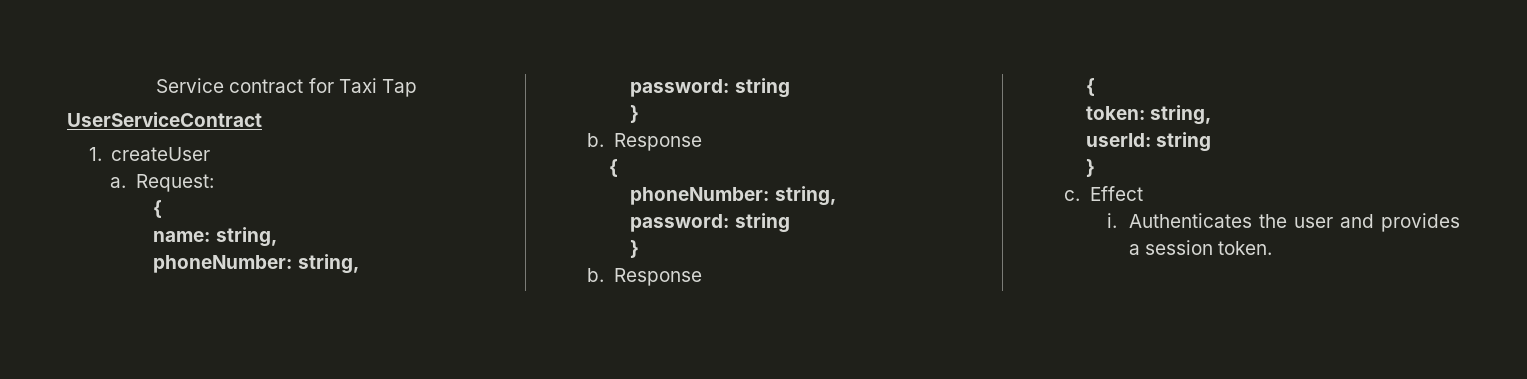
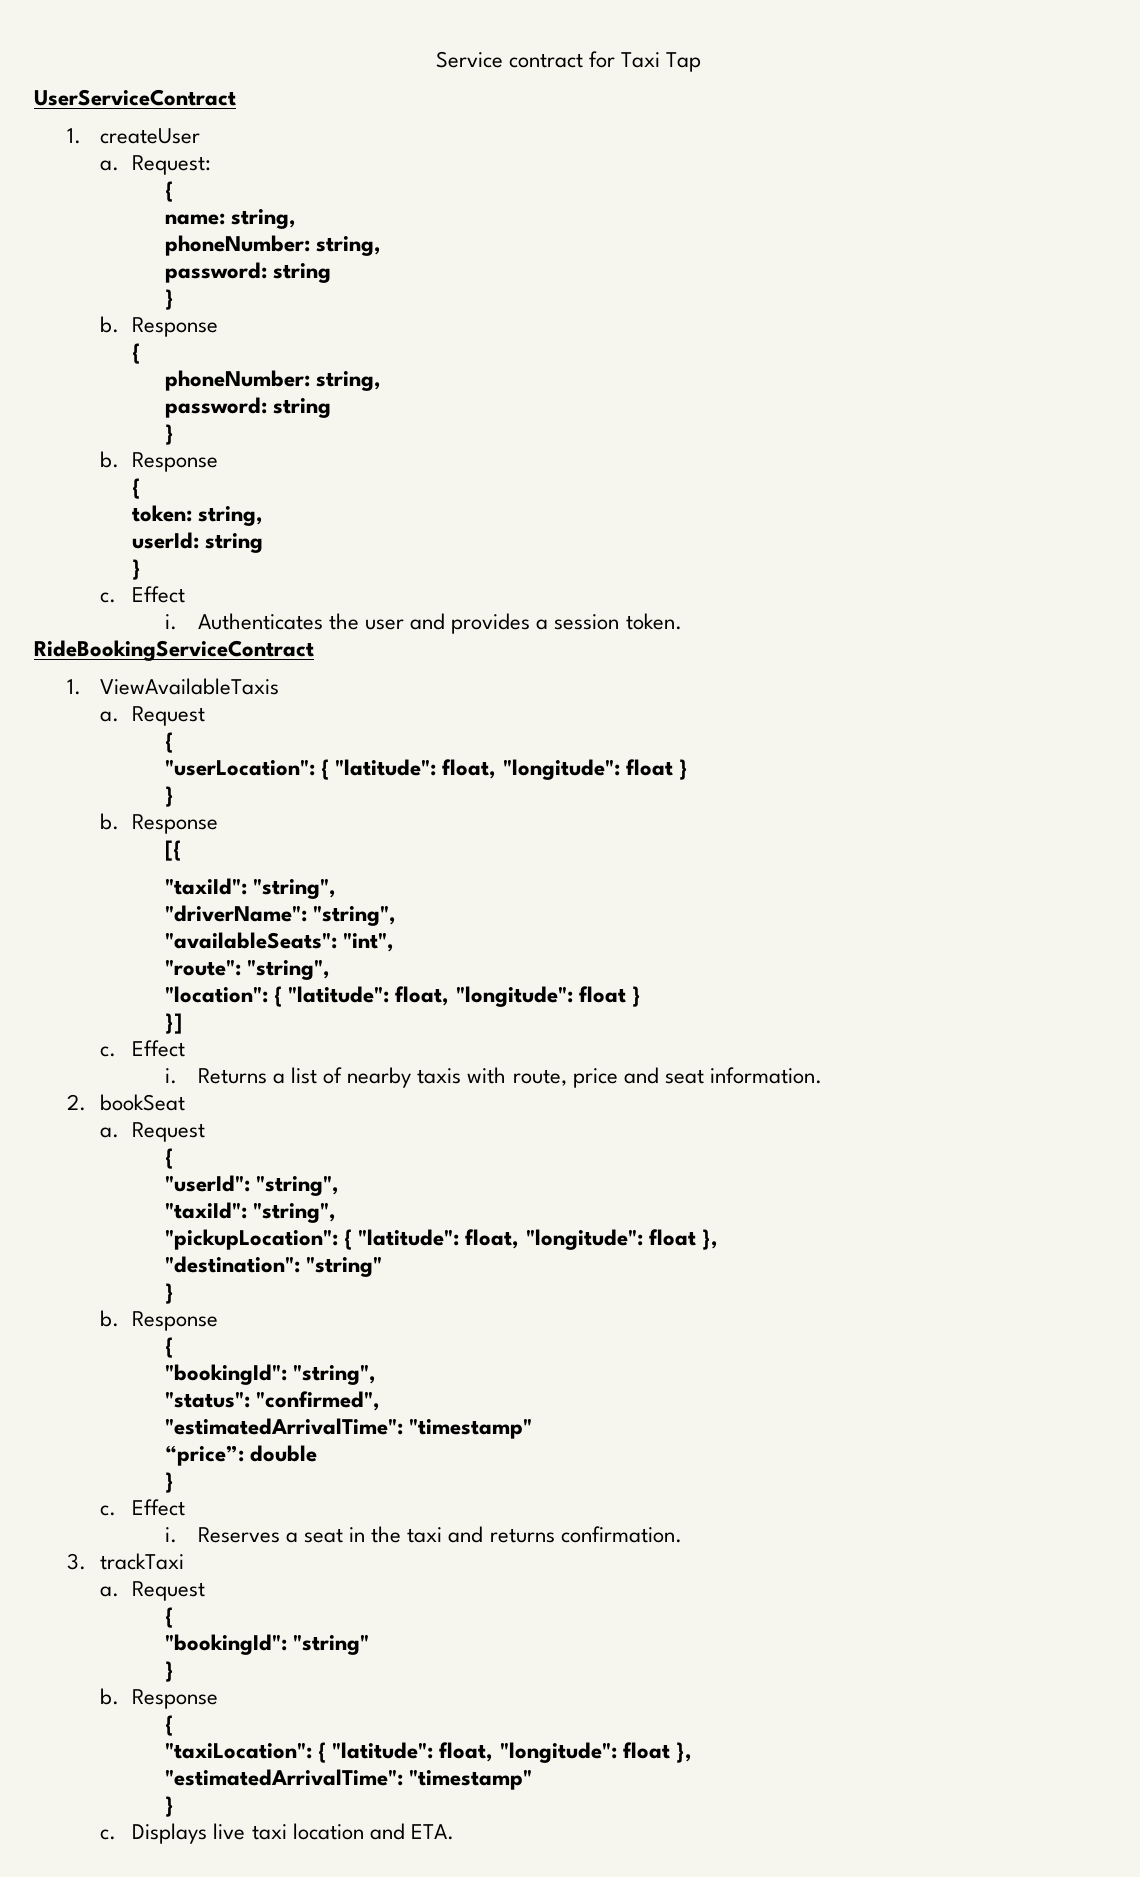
(1273, 248) none -> [34,640,314,661] [66,678,279,695] [99,706,206,726] [165,732,174,753] [165,759,688,780] [165,786,175,807] [99,813,219,834] [165,840,182,861] [165,878,337,899] [165,905,397,926] [165,932,395,952] [165,959,331,980] [165,986,641,1007] [165,1013,183,1034] [99,1040,186,1057] [165,1067,822,1088] [66,1094,185,1111] [99,1122,206,1142] [165,1148,174,1169] [165,1175,340,1196] [165,1202,337,1223] [165,1229,718,1250] [165,1256,383,1277] [165,1283,175,1304] [99,1310,219,1331] [165,1337,174,1358] [165,1364,377,1385] [165,1391,381,1411] [165,1418,533,1439] [165,1445,318,1466] [165,1472,175,1493] [99,1499,186,1516] [165,1526,682,1543] [66,1553,184,1570] [99,1581,206,1601] [165,1607,174,1628] [165,1634,370,1655] [165,1661,175,1682] [99,1688,219,1709] [165,1715,174,1736] [165,1742,692,1763] [165,1769,533,1790] [165,1796,175,1817] [99,1823,454,1844] // RideBookingServiceContract // 1. ViewAvailableTaxis // a. Request // { // "userLocation": { "latitude": float, "longitude": float } // } // b. Response // [{ // "taxiId": "string", // "driverName": "string", // "availableSeats": "int", // "route": "string", // "location": { "latitude": float, "longitude": float } // }] // c. Effect // i. Returns a list of nearby taxis with route, price and seat information. // 2. bookSeat // a. Request // { // "userId": "string", // "taxiId": "string", // "pickupLocation": { "latitude": float, "longitude": float }, // "destination": "string" // } // b. Response // { // "bookingId": "string", // "status": "confirmed", // "estimatedArrivalTime": "timestamp" // “price”: double // } // c. Effect // i. Reserves a seat in the taxi and returns confirmation. // 3. trackTaxi // a. Request // { // "bookingId": "string" // } // b. Response // { // "taxiLocation": { "latitude": float, "longitude": float }, // "estimatedArrivalTime": "timestamp" // } // c. Displays live taxi location and ETA.

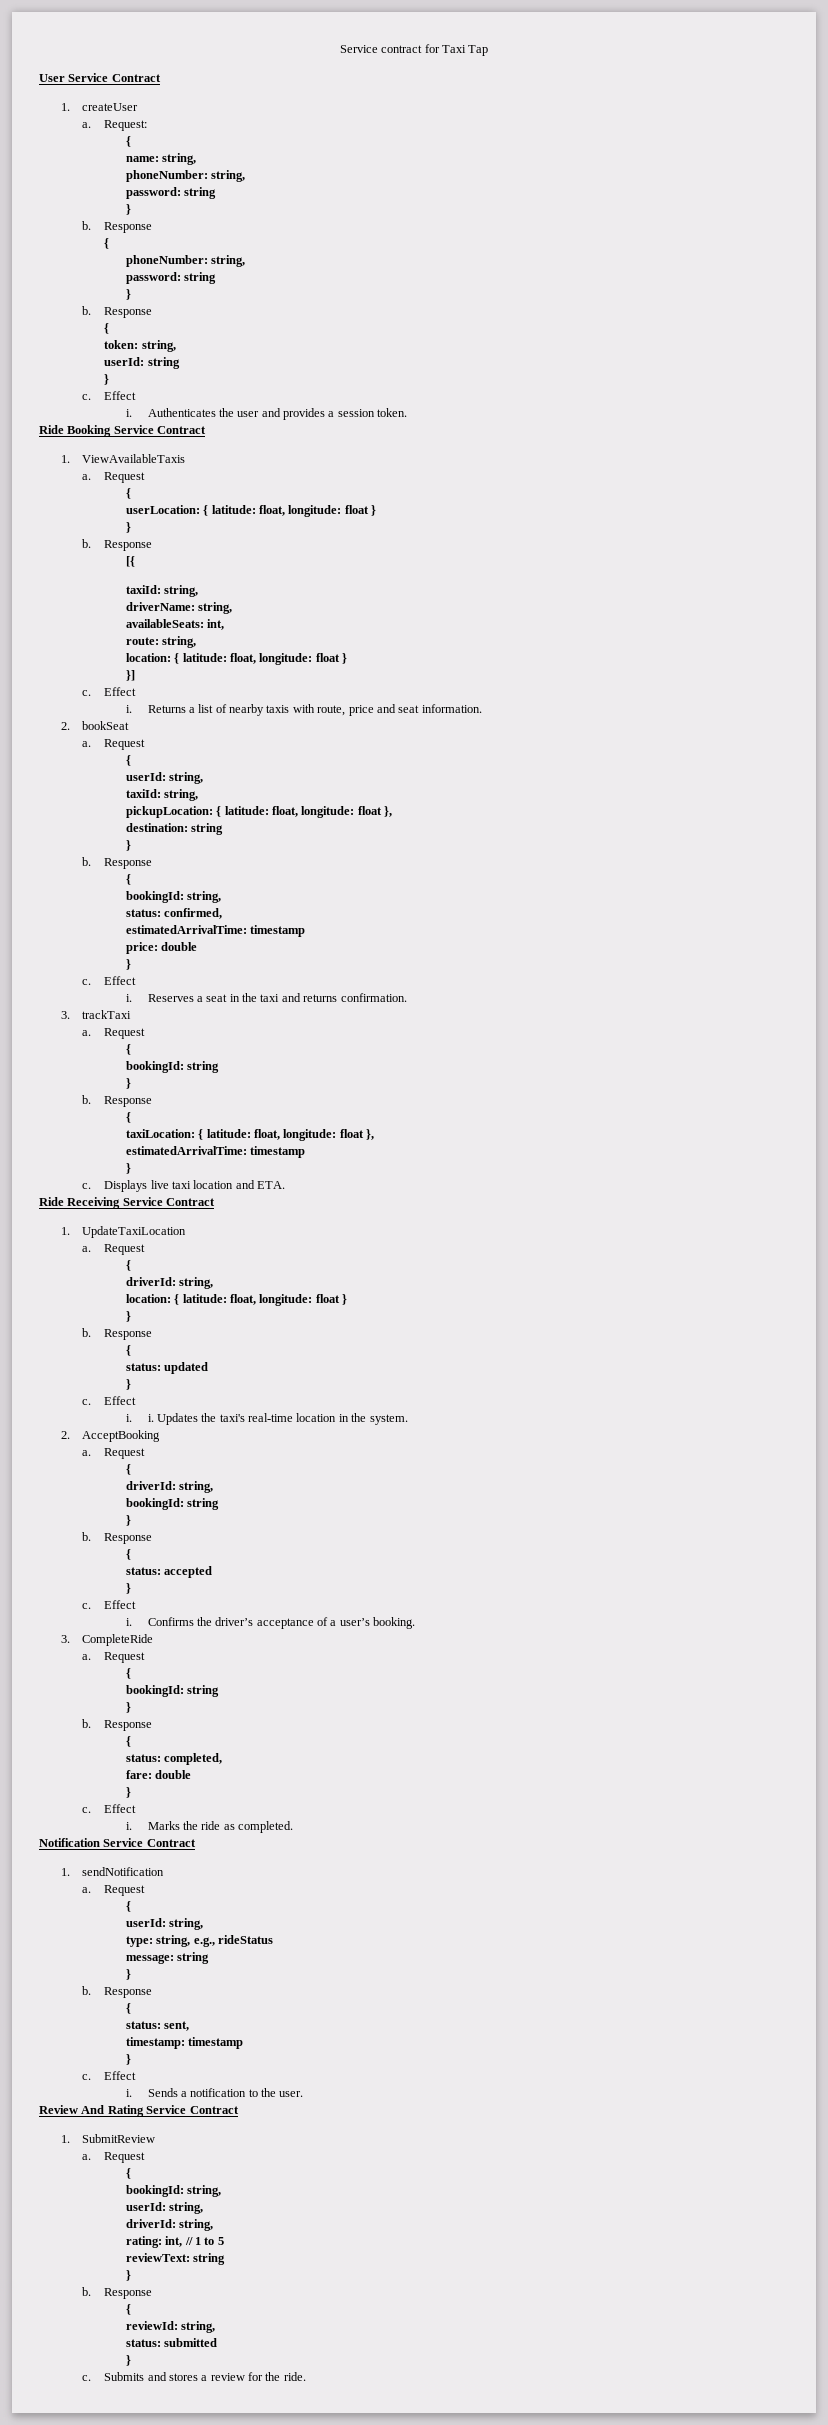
[34,89,236,106] UserServiceContract -> [39,73,161,82] User Service Contract
[34,640,314,661] RideBookingServiceContract -> [39,425,207,437] Ride Booking Service Contract
[165,759,620,780] "userLocation": { "latitude": float, "longitude": -> [125,505,342,517] userLocation: { latitude: float, longitude:
[165,878,337,899] [165,905,397,926] [165,932,395,952] [165,959,331,980] [165,986,573,1007] "taxiId": "string", // "driverName": "string", // "availableSeats": "int", // "route": "string", // "location": { "latitude": float, "longitude": -> [125,585,199,597] [125,602,233,614] [125,619,225,630] [125,636,197,648] [125,653,313,665] taxiId: string, // driverName: string, // availableSeats: int, // route: string, // location: { latitude: float, longitude:
[165,1175,340,1196] [165,1202,337,1223] [165,1229,718,1250] [165,1256,383,1277] [165,1283,175,1304] [99,1310,219,1331] [165,1337,174,1358] [165,1364,377,1385] [165,1391,381,1411] [165,1418,533,1439] [165,1445,245,1466] "userId": "string", // "taxiId": "string", // "pickupLocation": { "latitude": float, "longitude": float }, // "destination": "string" // } // b. Response // { // "bookingId": "string", // "status": "confirmed", // "estimatedArrivalTime": "timestamp" // “price”: -> [125,772,204,784] [125,789,199,801] [125,806,393,818] [125,823,224,835] [125,840,131,851] [82,857,153,869] [125,874,131,885] [125,891,222,903] [125,908,223,919] [125,925,306,937] [125,942,158,954] userId: string, // taxiId: string, // pickupLocation: { latitude: float, longitude: float }, // destination: string // } // b. Response // { // bookingId: string, // status: confirmed, // estimatedArrivalTime: timestamp // price:
[165,1634,370,1655] [165,1661,175,1682] [99,1688,219,1709] [165,1715,174,1736] [165,1742,692,1763] [165,1769,533,1790] "bookingId": "string" // } // b. Response // { // "taxiLocation": { "latitude": float, "longitude": float }, // "estimatedArrivalTime": "timestamp" -> [125,1061,220,1073] [125,1078,131,1089] [82,1095,153,1107] [125,1112,131,1123] [125,1129,375,1141] [125,1146,306,1158] bookingId: string // } // b. Response // { // taxiLocation: { latitude: float, longitude: float }, // estimatedArrivalTime: timestamp
(454, 1832) none -> [39,1197,216,1209] [60,1226,187,1238] [82,1244,146,1255] [125,1260,131,1271] [125,1277,214,1289] [125,1294,348,1306] [125,1311,131,1322] [82,1328,153,1340] [125,1345,131,1356] [125,1362,209,1374] [125,1379,131,1390] [82,1396,137,1405] [125,1413,408,1425] [60,1430,161,1442] [82,1448,146,1459] [125,1464,131,1475] [125,1481,214,1493] [125,1498,220,1510] [125,1515,131,1526] [82,1532,153,1544] [125,1549,131,1560] [125,1566,213,1578] [125,1583,131,1594] [82,1600,137,1609] [125,1617,416,1629] [60,1634,154,1646] [82,1652,146,1663] [125,1668,131,1679] [125,1685,220,1697] [125,1702,131,1713] [82,1719,153,1731] [125,1736,131,1747] [125,1753,223,1765] [125,1770,192,1779] [125,1787,131,1798] [82,1804,137,1813] [125,1821,294,1833] [39,1838,196,1847] [60,1867,165,1876] [82,1885,146,1896] [125,1901,131,1912] [125,1918,204,1930] [125,1935,273,1947] [125,1952,210,1964] [125,1969,131,1980] [82,1986,153,1998] [125,2003,131,2014] [125,2021,190,2031] [125,2037,244,2049] [125,2054,131,2065] [82,2071,137,2080] [125,2088,304,2097] [39,2105,239,2117] [60,2134,156,2143] [82,2152,146,2163] [125,2168,131,2179] [125,2185,222,2197] [125,2202,204,2214] [125,2219,214,2231] [125,2236,224,2248] [125,2253,226,2265] [125,2270,131,2281] [82,2287,153,2299] [125,2304,131,2315] [125,2321,216,2333] [125,2338,218,2347] [125,2355,131,2366] [82,2372,306,2381] // Ride Receiving Service Contract // 1. UpdateTaxiLocation // a. Request // { // driverId: string, // location: { latitude: float, longitude: float } // } // b. Response // { // status: updated // } // c. Effect // i. i. Updates the taxi's real-time location in the system. // 2. AcceptBooking // a. Request // { // driverId: string, // bookingId: string // } // b. Response // { // status: accepted // } // c. Effect // i. Confirms the driver’s acceptance of a user’s booking. // 3. CompleteRide // a. Request // { // bookingId: string // } // b. Response // { // status: completed, // fare: double // } // c. Effect // i. Marks the ride as completed. // Notification Service Contract // 1. sendNotification // a. Request // { // userId: string, // type: string, e.g., rideStatus // message: string // } // b. Response // { // status: sent, // timestamp: timestamp // } // c. Effect // i. Sends a notification to the user. // Review And Rating Service Contract // 1. SubmitReview // a. Request // { // bookingId: string, // userId: string, // driverId: string, // rating: int, // 1 to 5 // reviewText: string // } // b. Response // { // reviewId: string, // status: submitted // } // c. Submits and stores a review for the ride.

